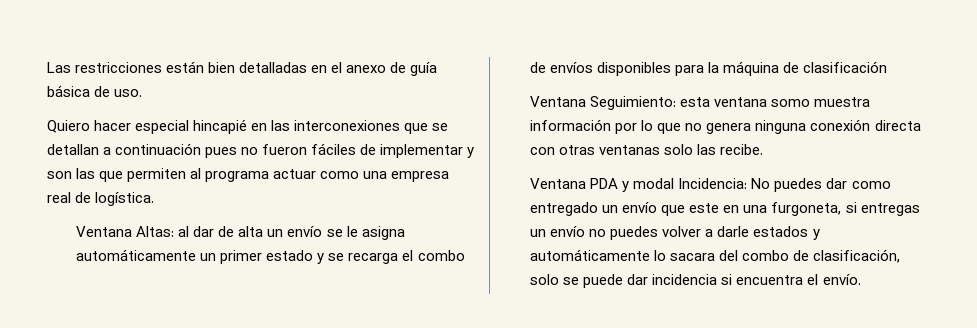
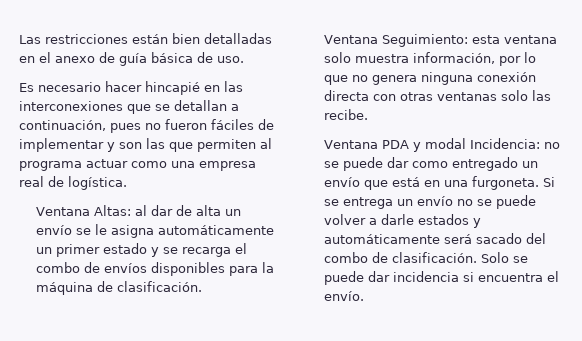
[47,120,190,134] Quiero hacer especial -> [19,81,142,92] Es necesario hacer
[115,143,202,155] continuación -> [19,120,106,131] continuación,
[803,61,888,73] clasificación -> [117,281,203,292] clasificación.
[771,97,871,107] [530,119,612,131] somo muestra información -> [324,52,496,64] solo muestra información,
[751,178,823,192] No puedes -> [544,142,561,149] [324,157,384,171] no se puede
[689,203,720,213] este -> [392,177,421,187] está
[771,202,920,216] furgoneta, si entregas -> [472,176,556,190] [324,197,394,209] furgoneta. Si se entrega
[610,226,659,240] puedes -> [477,195,537,209] se puede
[654,250,716,261] lo sacara -> [444,233,523,244] será sacado
[813,249,901,263] [530,274,560,285] clasificación, solo -> [392,252,510,263] clasificación. Solo

